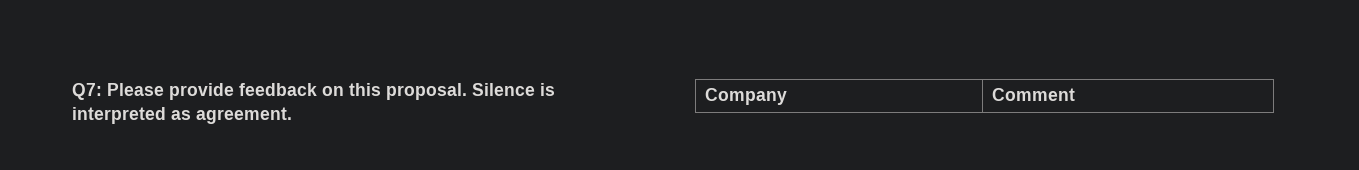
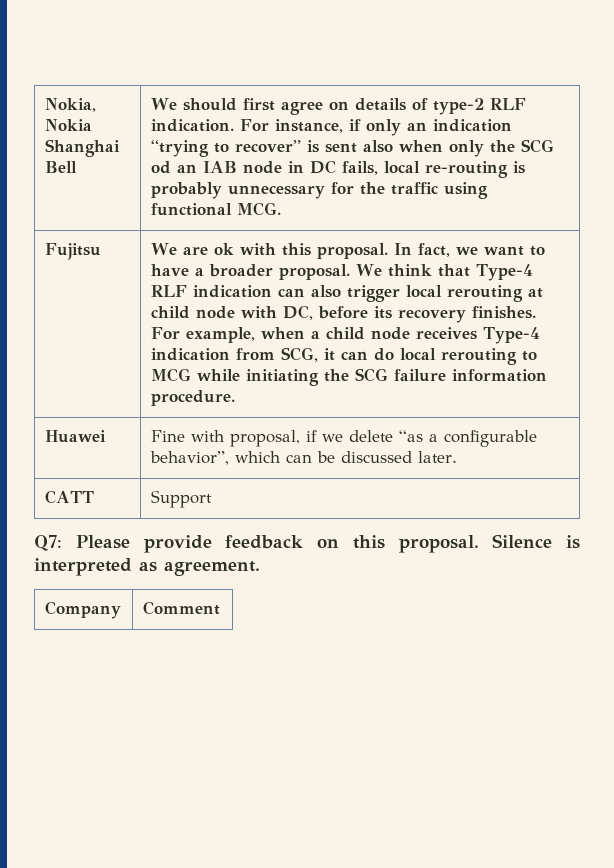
(72, 91) none -> [44,98,96,112] [44,119,92,131] [44,139,120,157] [44,161,77,173] [150,98,526,115] [150,119,512,136] [150,139,554,157] [150,160,525,178] [150,182,488,199] [150,202,281,216] [44,243,101,260] [150,243,545,259] [150,264,533,281] [150,285,543,302] [150,305,536,323] [150,327,540,344] [150,347,537,365] [150,368,547,386] [150,390,235,406] [44,430,106,443] [150,430,537,447] [149,451,457,465] [44,490,94,504] [150,490,212,508] Nokia, Nokia Shanghai Bell | We should first agree on details of type-2 RLF indication. For instance, if only an indication “trying to recover” is sent also when only the SCG od an IAB node in DC fails, local re-routing is probably unnecessary for the traffic using functional MCG. // Fujitsu | We are ok with this proposal. In fact, we want to have a broader proposal. We think that Type-4 RLF indication can also trigger local rerouting at child node with DC, before its recovery finishes. For example, when a child node receives Type-4 indication from SCG, it can do local rerouting to MCG while initiating the SCG failure information procedure. // Huawei | Fine with proposal, if we delete “as a configurable behavior”, which can be discussed later. // CATT | Support //

